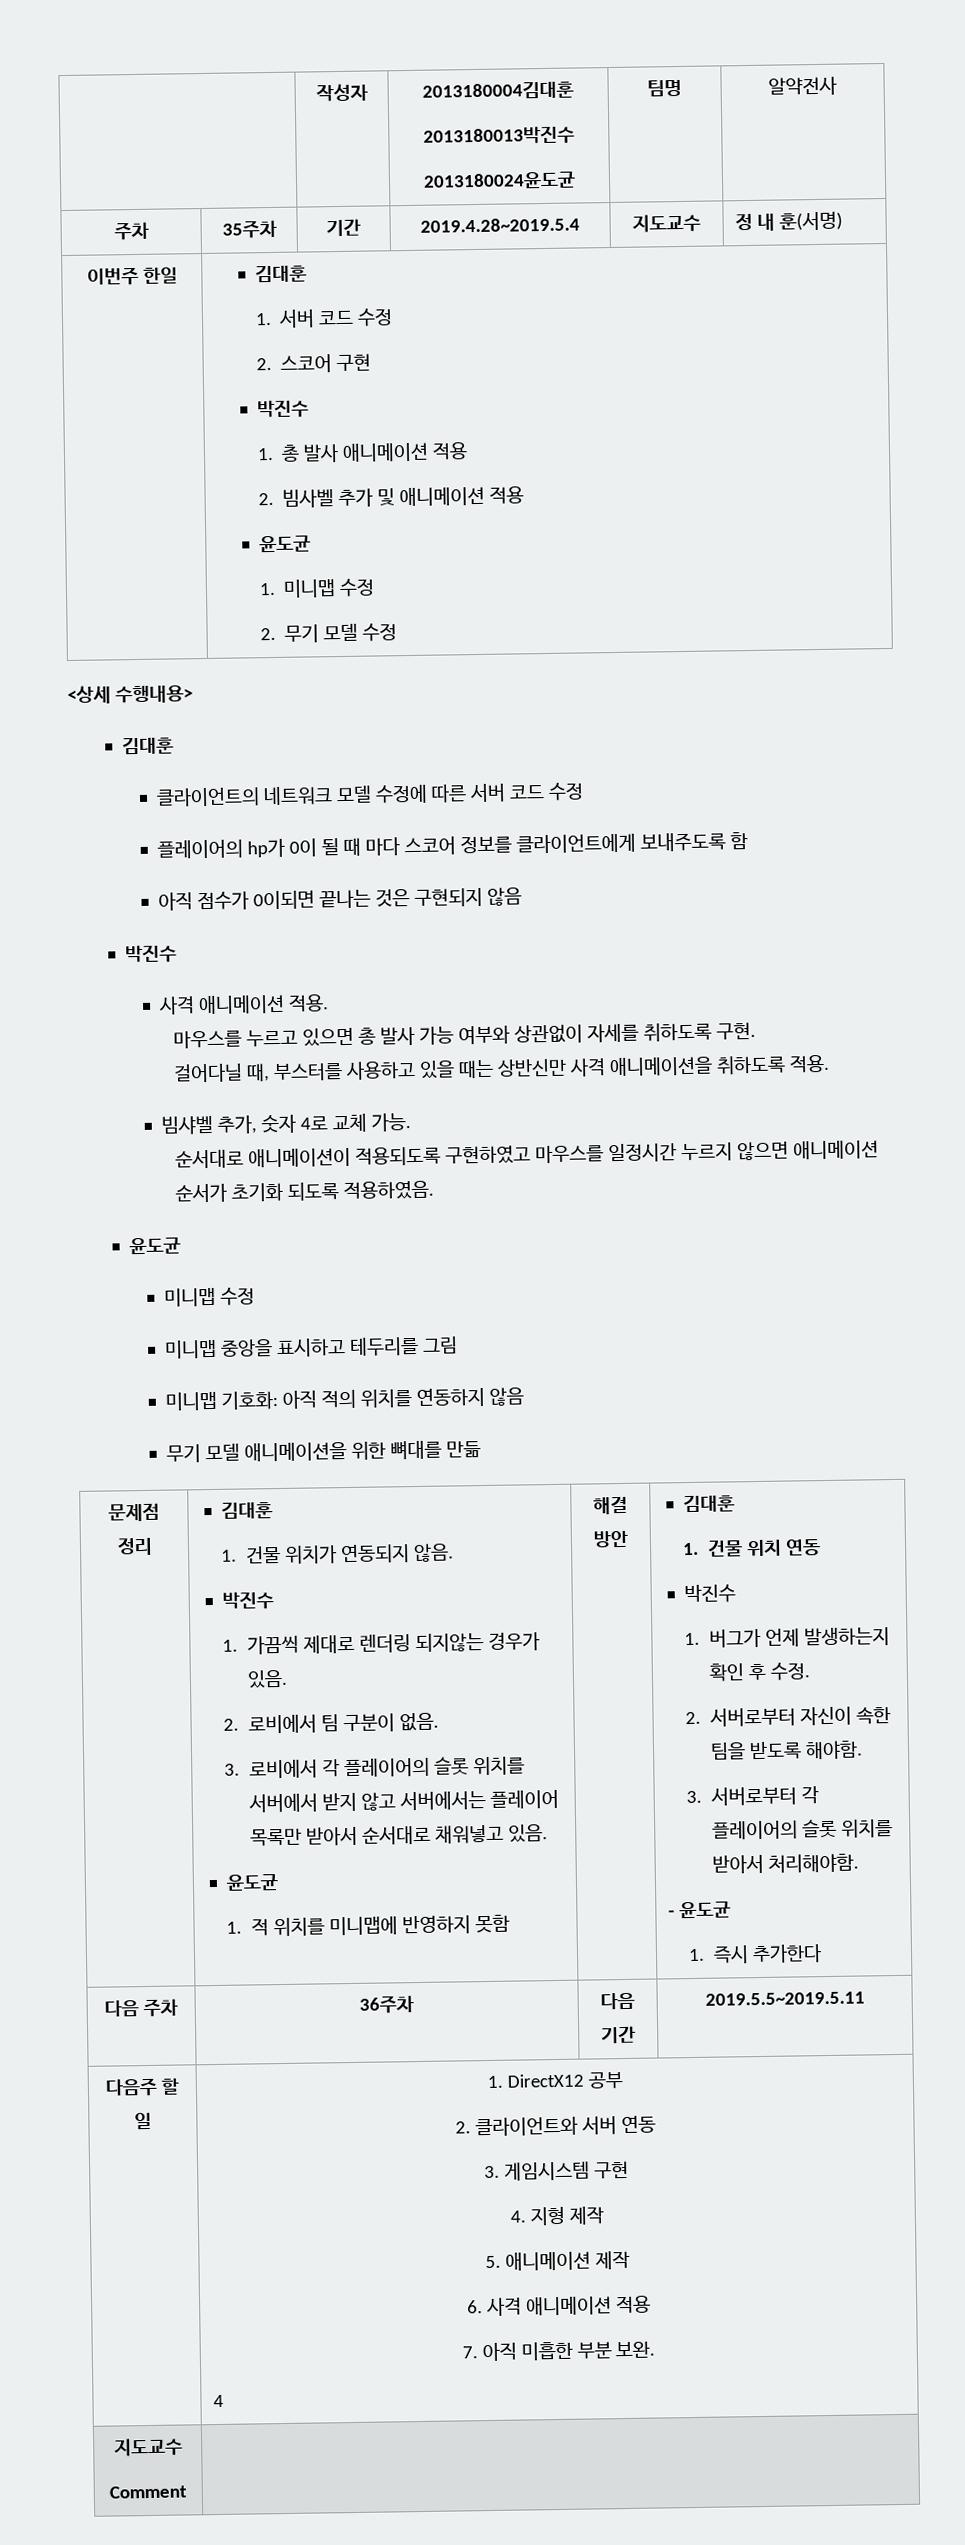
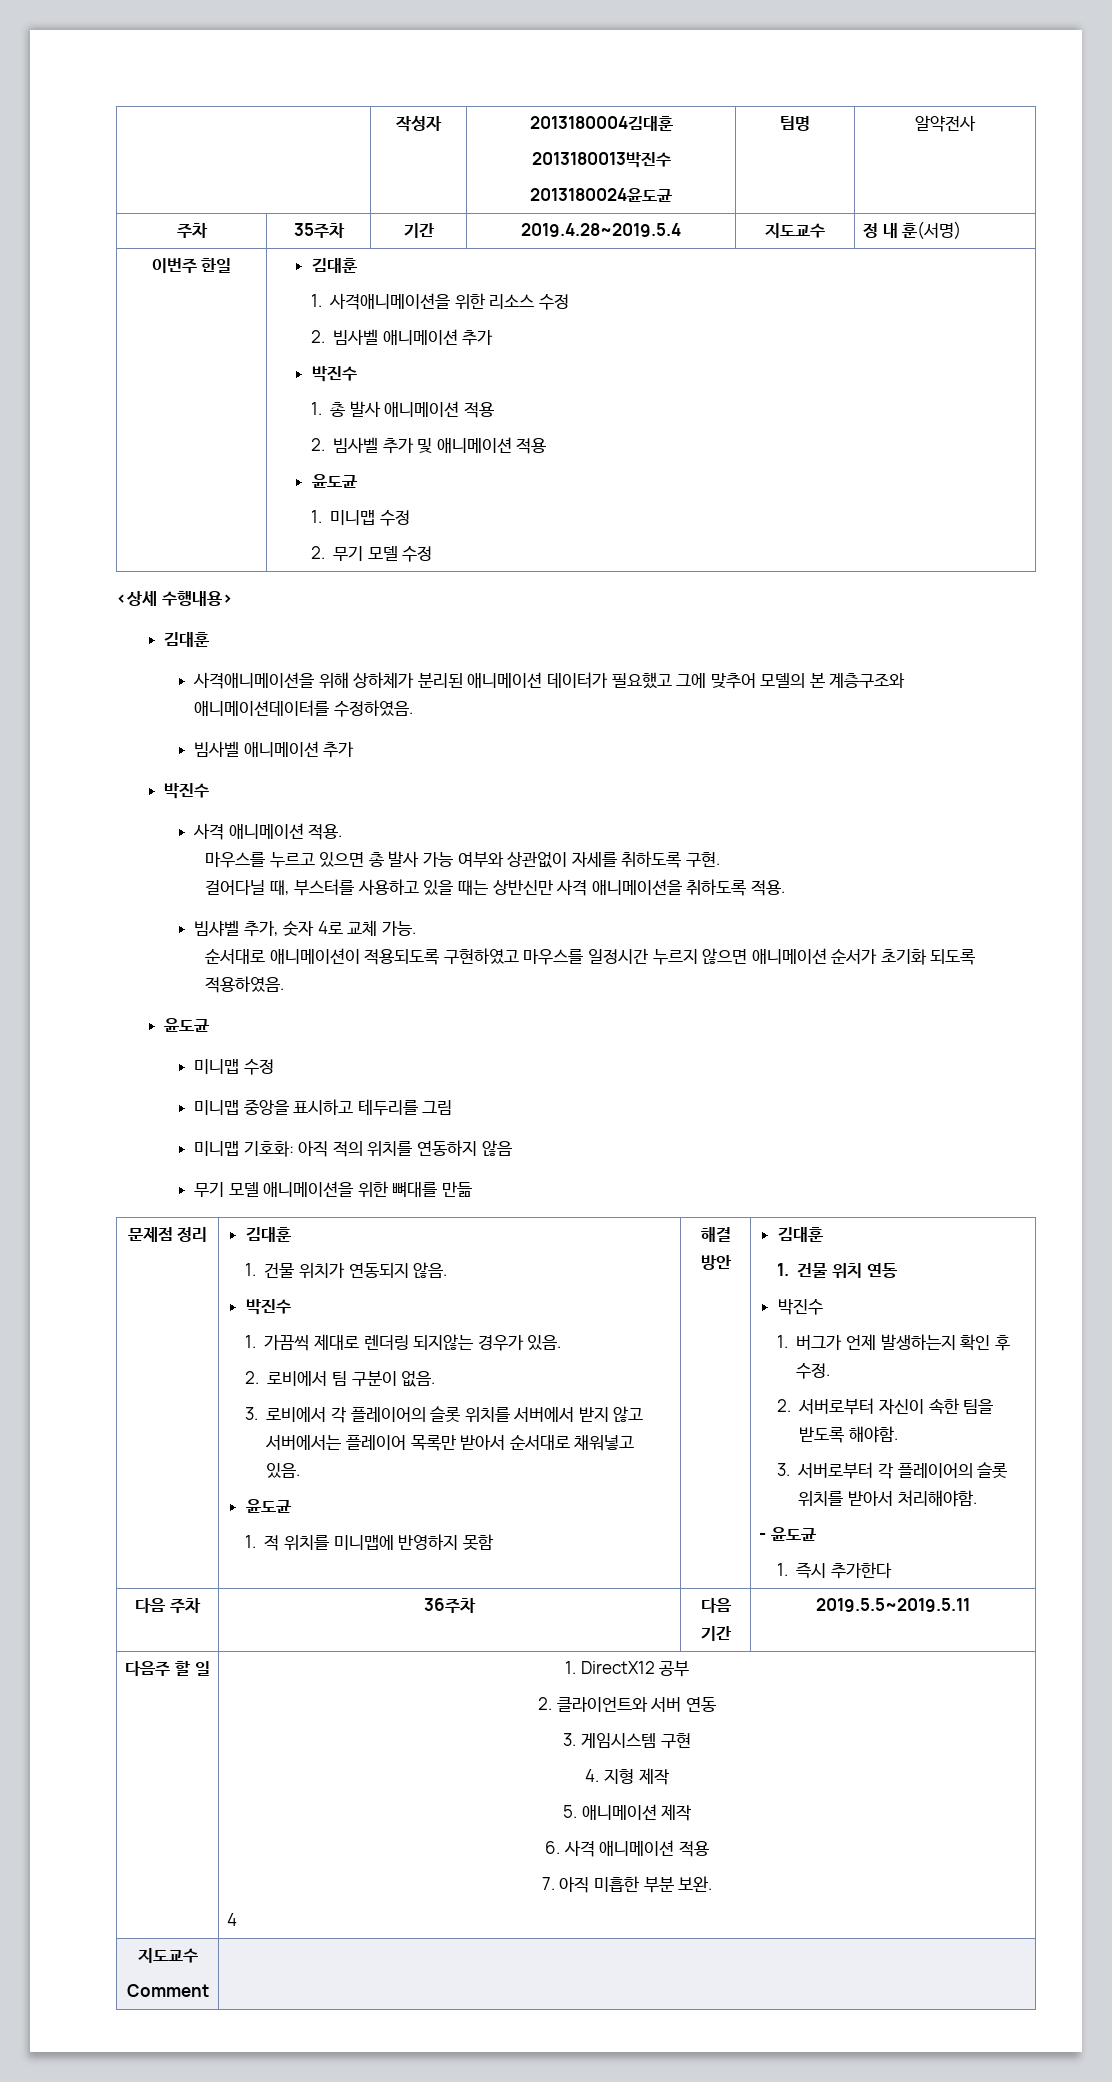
[277,308,393,328] [255,353,371,373] 서버 코드 수정 // 2. 스코어 구현 -> [329,293,569,310] [310,329,494,346] 사격애니메이션을 위한 리소스 수정 // 2. 빔사벨 애니메이션 추가
[155,782,584,807] [156,832,748,859] [157,887,522,911] 클라이언트의 네트워크 모델 수정에 따른 서버 코드 수정 // 플레이어의 hp가 0이 될 때 마다 스코어 정보를 클라이언트에게 보내주도록 함 // 아직 점수가 0이되면 끝나는 것은 구현되지 않음 -> [193,672,906,689] [194,700,413,717] [194,741,355,758] 사격애니메이션을 위해 상하체가 분리된 애니메이션 데이터가 필요했고 그에 맞추어 모델의 본 계층구조와 애니메이션데이터를 수정하였음. // 빔사벨 애니메이션 추가

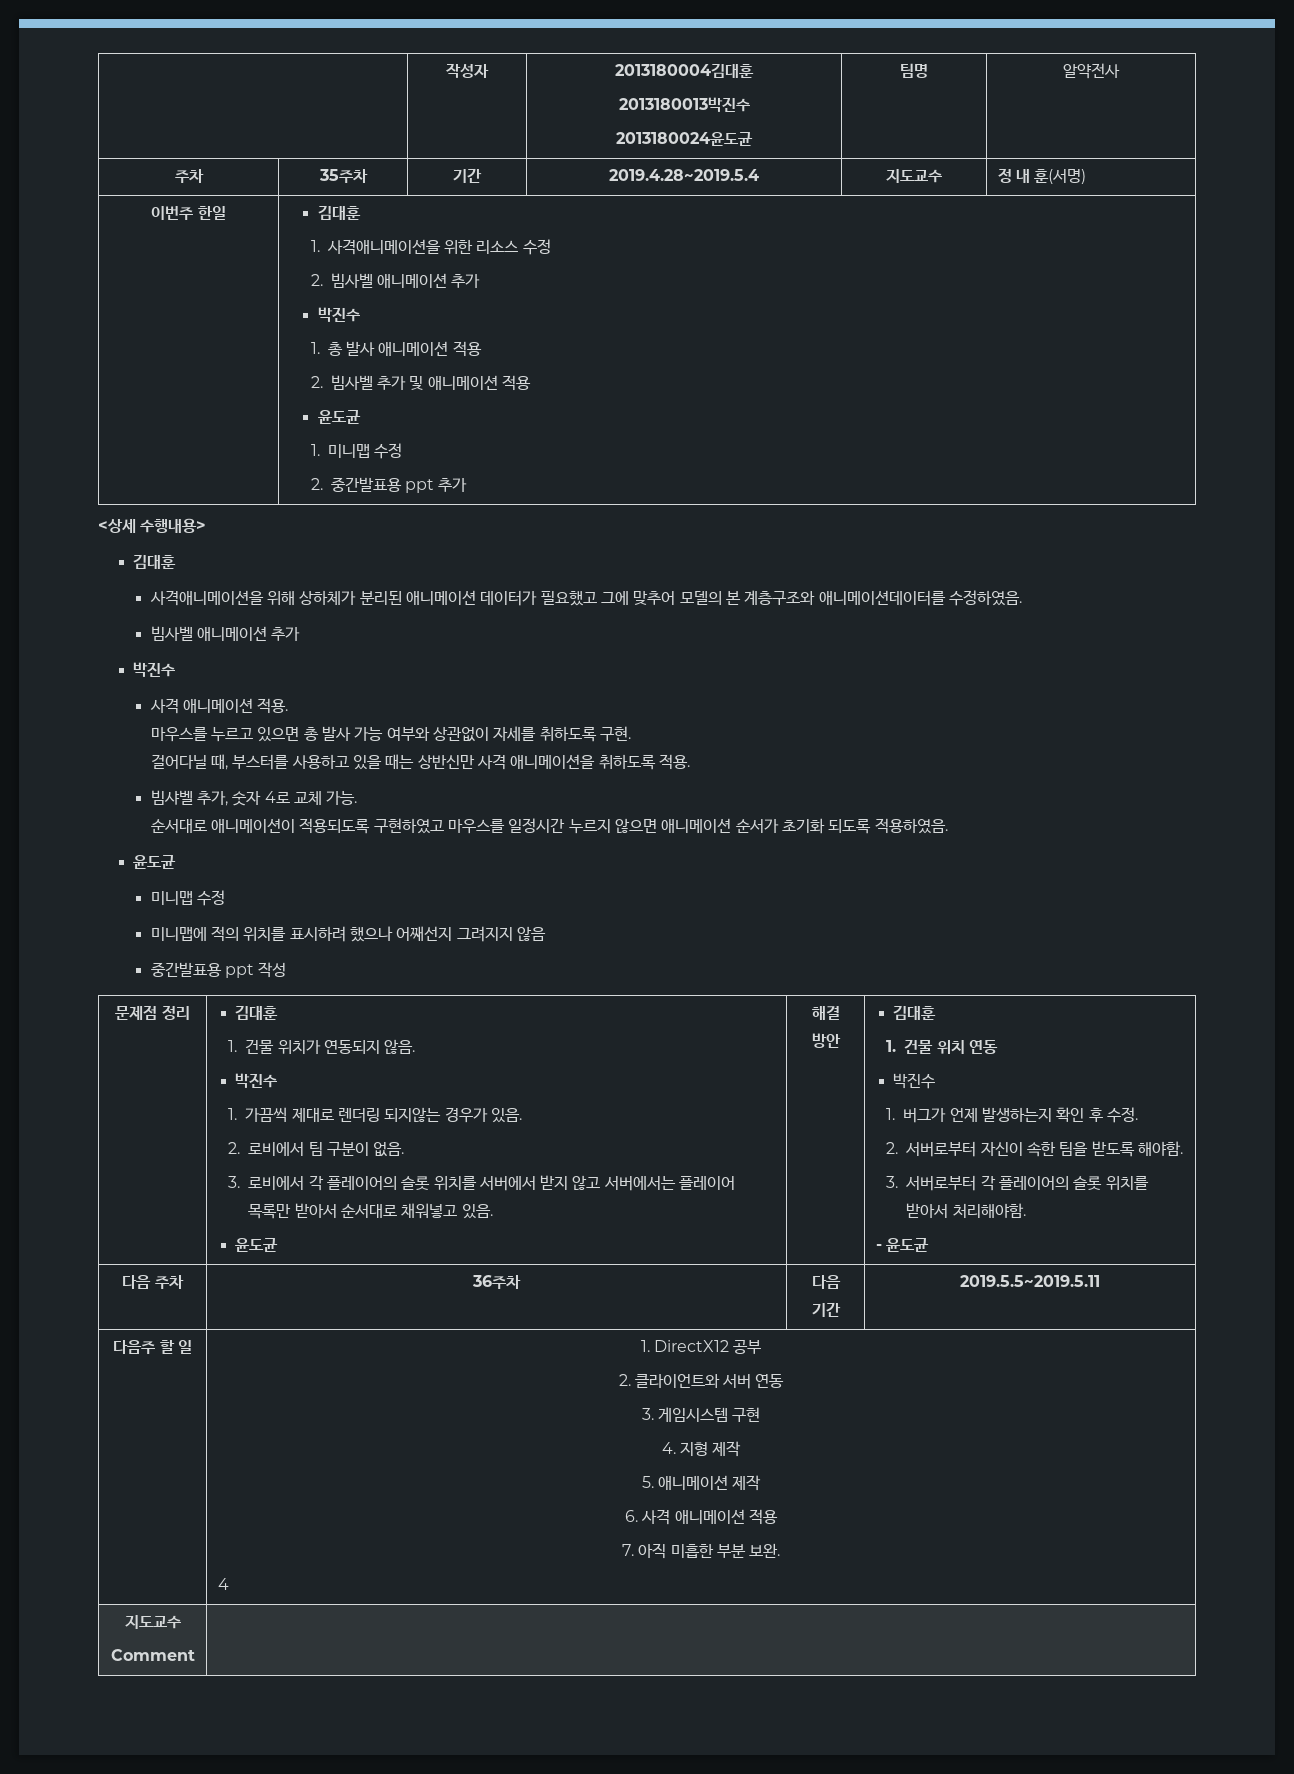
[333,546,433,562] 무기 모델 수정 -> [330,477,468,493] 중간발표용 ppt 추가
[194,1099,453,1116] [194,1140,512,1157] [194,1181,472,1198] 미니맵 중앙을 표시하고 테두리를 그림 // 미니맵 기호화: 아직 적의 위치를 연동하지 않음 // 무기 모델 애니메이션을 위한 뼈대를 만듦 -> [150,926,547,942] [150,962,287,978] 미니맵에 적의 위치를 표시하려 했으나 어째선지 그려지지 않음 // 중간발표용 ppt 작성
[244,1534,493,1551] // 1. 적 위치를 미니맵에 반영하지 못함 -> (279, 1245) none
[776,1562,892,1579] // 1. 즉시 추가한다 -> (929, 1245) none

